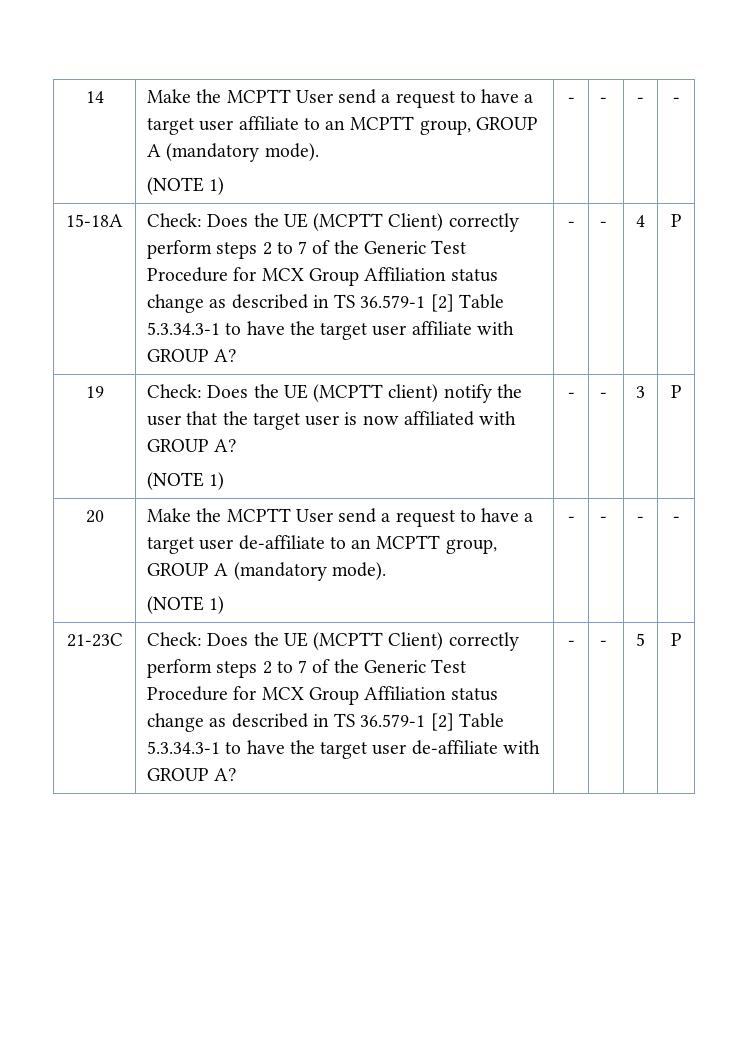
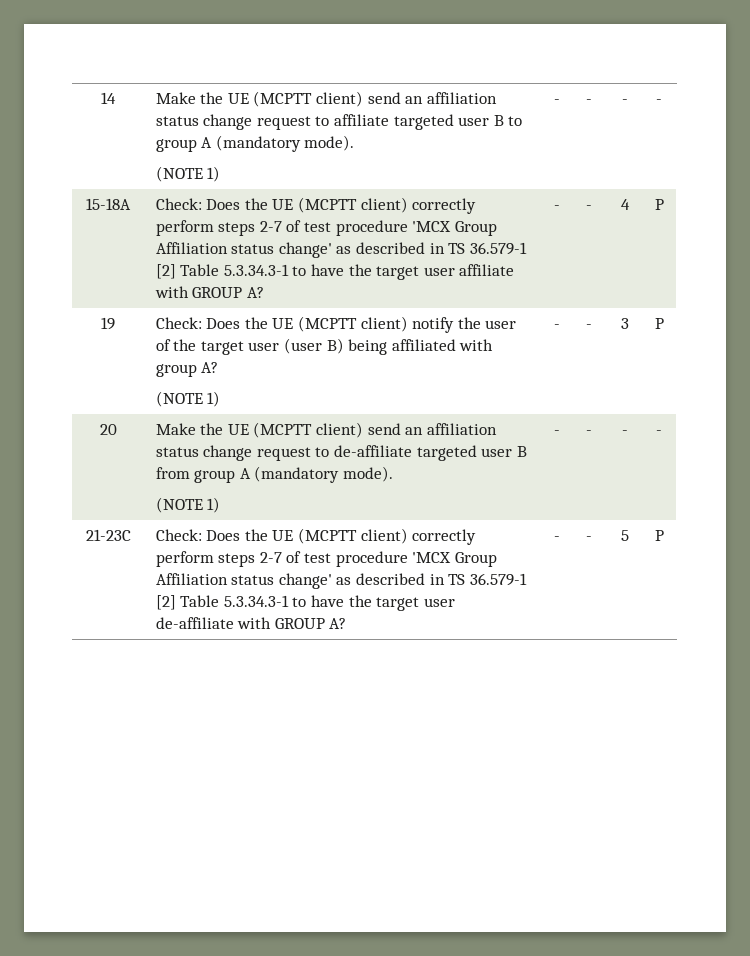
[226,89,534,108] [147,116,538,135] MCPTT User send a request to have a target user affiliate to an MCPTT group, GROUP -> [227,91,497,107] [155,114,523,130] [155,139,197,152] UE (MCPTT client) send an affiliation status change request to affiliate targeted user B to group
[388,213,519,232] [147,240,467,259] [147,267,499,286] [147,294,205,313] Client) correctly perform steps 2 to 7 of the Generic Test Procedure for MCX Group Affiliation status change -> [360,197,477,214] [155,220,497,236] [155,242,332,258] client) correctly perform steps 2-7 of test procedure 'MCX Group Affiliation status change'
[186,411,399,430] that the target user is now -> [155,338,388,355] of the target user (user B) being
[147,439,210,452] GROUP -> [155,364,197,377] group
[226,508,534,527] [147,535,497,554] [147,563,210,576] MCPTT User send a request to have a target user de-affiliate to an MCPTT group, GROUP -> [227,422,497,438] [155,445,527,461] [155,467,236,483] UE (MCPTT client) send an affiliation status change request to de-affiliate targeted user B from group
[388,632,519,651] [147,659,467,678] [147,686,499,705] [147,713,205,732] Client) correctly perform steps 2 to 7 of the Generic Test Procedure for MCX Group Affiliation status change -> [360,528,477,545] [155,551,497,567] [155,573,332,589] client) correctly perform steps 2-7 of test procedure 'MCX Group Affiliation status change'

